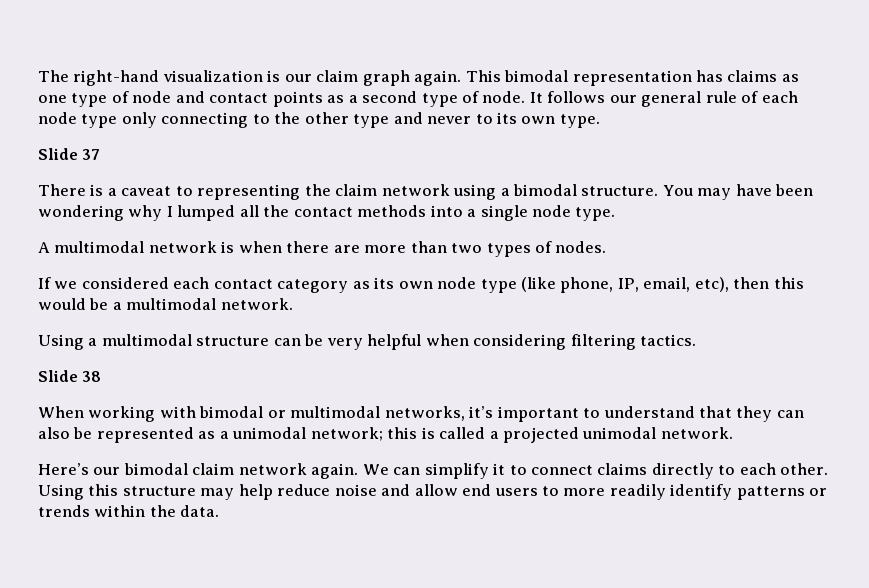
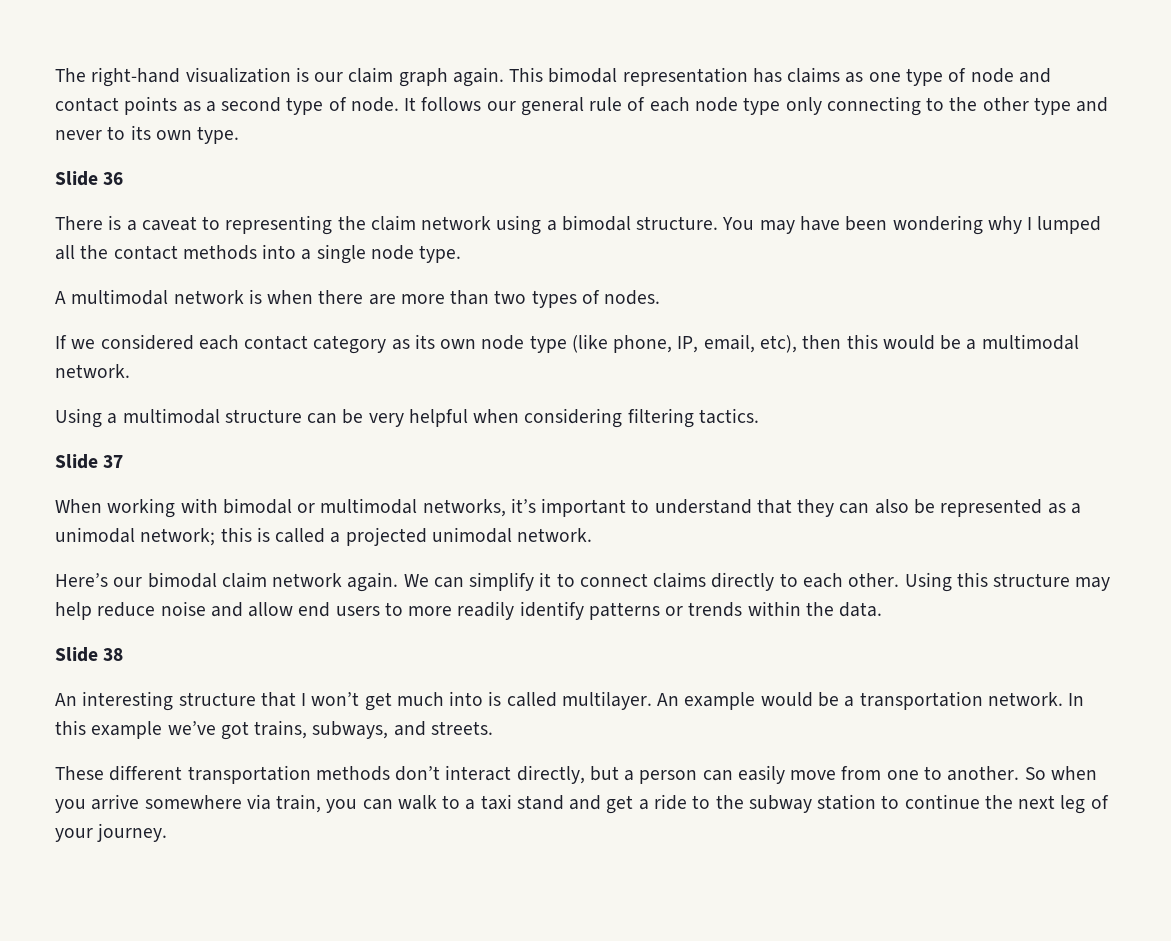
[82,149,101,160] 37 -> [103,172,124,185] 36
[82,371,102,382] 38 -> [103,455,124,468] 37
(220, 511) none -> [55,647,124,662] [55,691,1085,711] [55,720,493,740] [55,765,1097,784] [55,794,1109,814] [55,823,168,842] // Slide 38 // An interesting structure that I won’t get much into is called multilayer. An example would be a transportation network. In this example we’ve got trains, subways, and streets. // These different transportation methods don’t interact directly, but a person can easily move from one to another. So when you arrive somewhere via train, you can walk to a taxi stand and get a ride to the subway station to continue the next leg of your journey.

